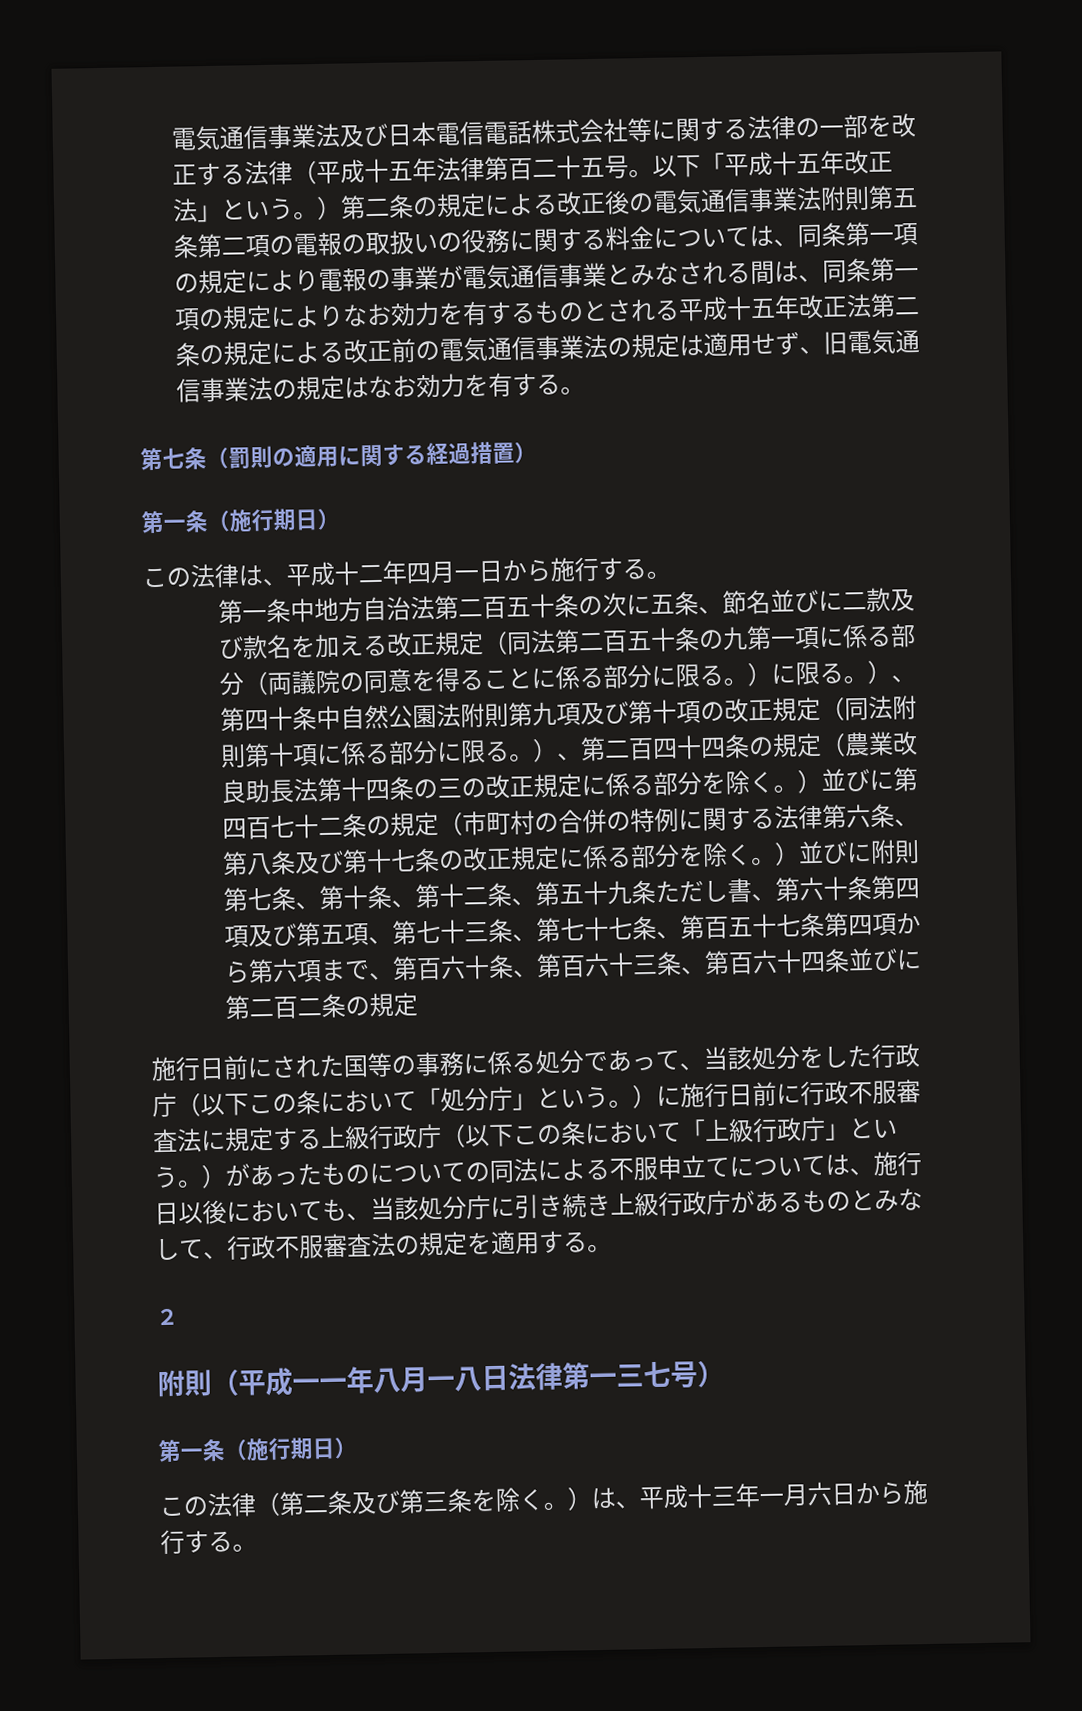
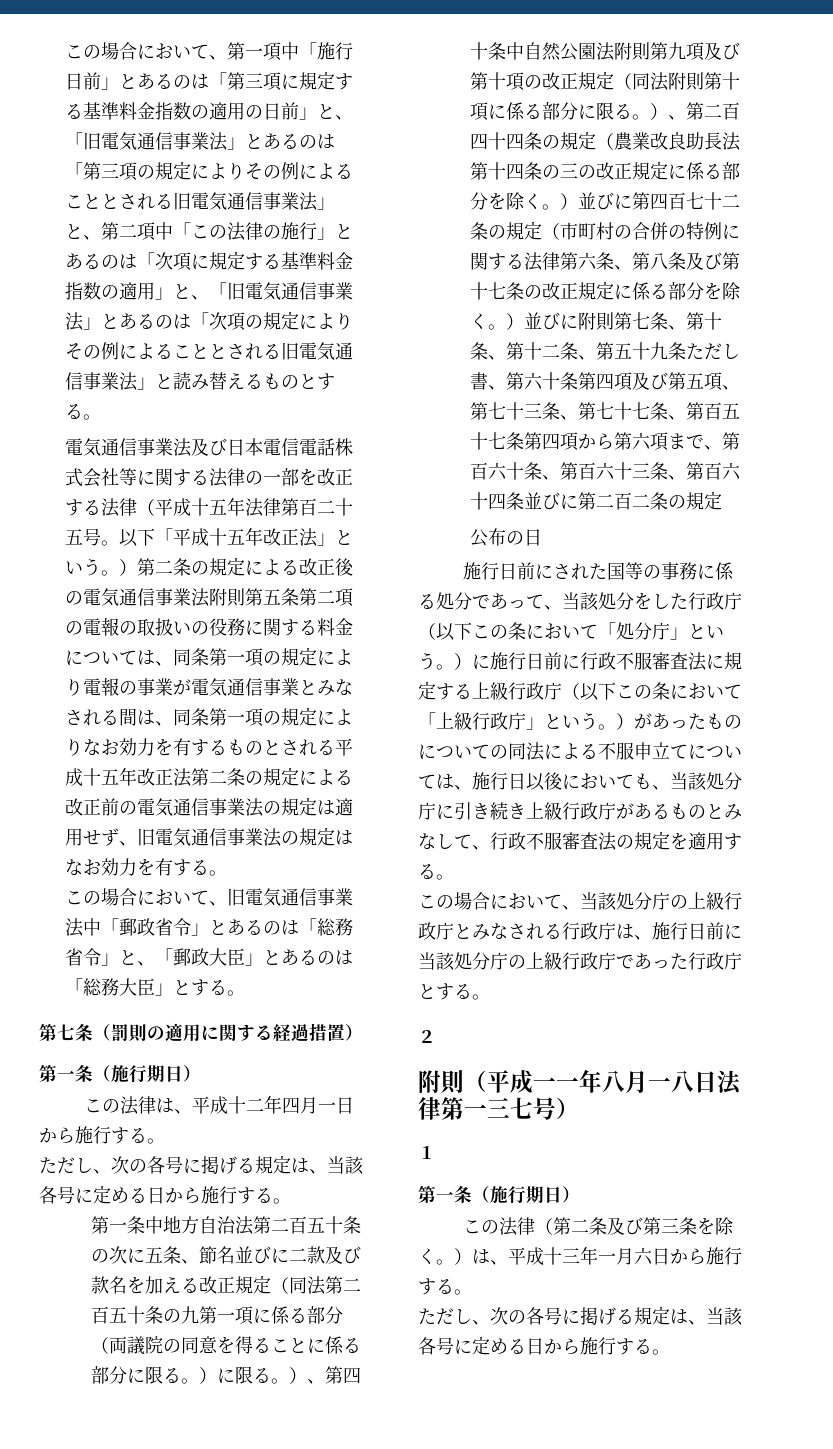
(171, 139) none -> [65,42,354,61] [65,71,354,91] [65,102,354,120] [65,132,336,151] [65,161,354,181] [65,192,336,211] [65,222,354,241] [65,251,354,271] [65,282,354,300] [65,311,354,331] [65,342,354,360] [65,372,336,391] [65,404,102,420] この場合において、第一項中「施行日前」とあるのは「第三項に規定する基準料金指数の適用の日前」と、「旧電気通信事業法」とあるのは「第三項の規定によりその例によることとされる旧電気通信事業法」と、第二項中「この法律の施行」とあるのは「次項に規定する基準料金指数の適用」と、「旧電気通信事業法」とあるのは「次項の規定によりその例によることとされる旧電気通信事業法」と読み替えるものとする。 //
(586, 390) none -> [65,888,354,906] [65,918,354,937] [65,948,354,966] [65,978,246,996] // この場合において、旧電気通信事業法中「郵政省令」とあるのは「総務省令」と、「郵政大臣」とあるのは「総務大臣」とする。
(671, 575) none -> [39,1155,364,1175] [39,1185,291,1204] // ただし、次の各号に掲げる規定は、当該各号に定める日から施行する。
(418, 1004) none -> [470,528,543,547] // 公布の日
(612, 1248) none -> [418,892,742,911] [418,922,742,940] [418,952,742,971] [418,983,490,1000] // この場合において、当該処分庁の上級行政庁とみなされる行政庁は、施行日前に当該処分庁の上級行政庁であった行政庁とする。
(725, 1374) none -> [418,1146,436,1159] // １
(257, 1547) none -> [418,1306,743,1326] [418,1336,670,1355] // ただし、次の各号に掲げる規定は、当該各号に定める日から施行する。

